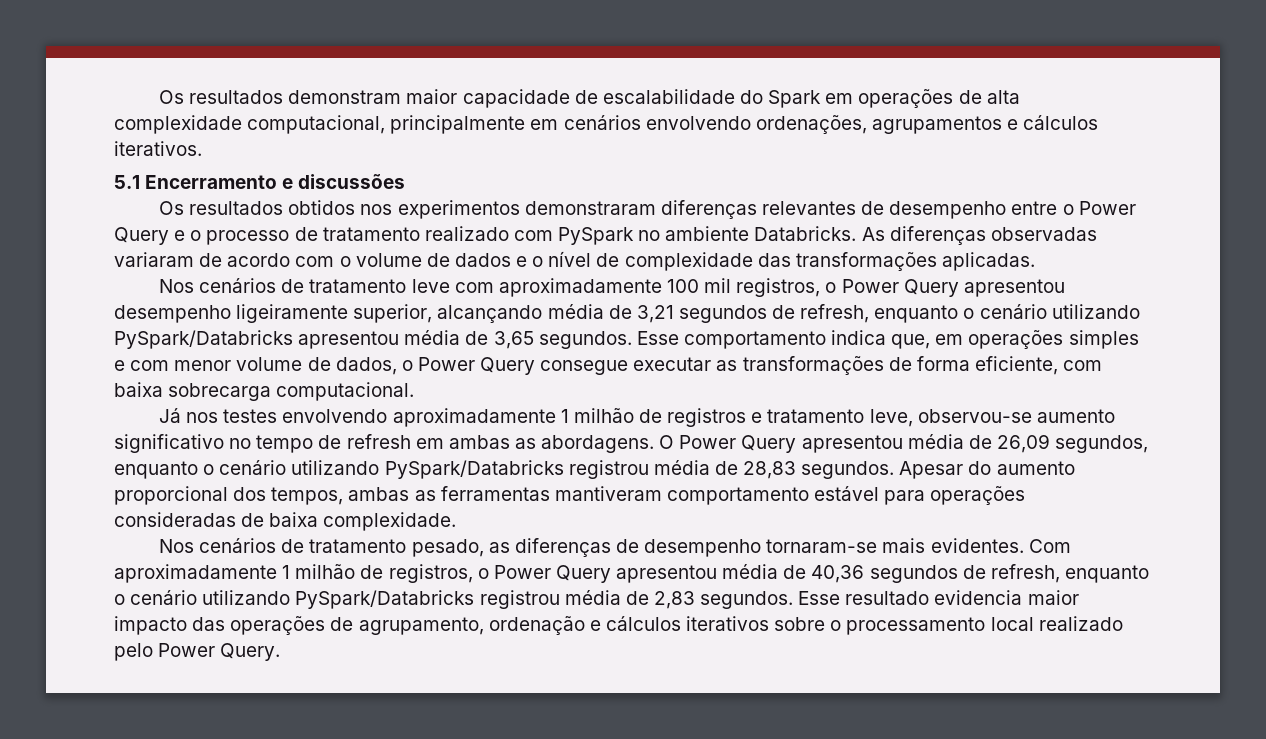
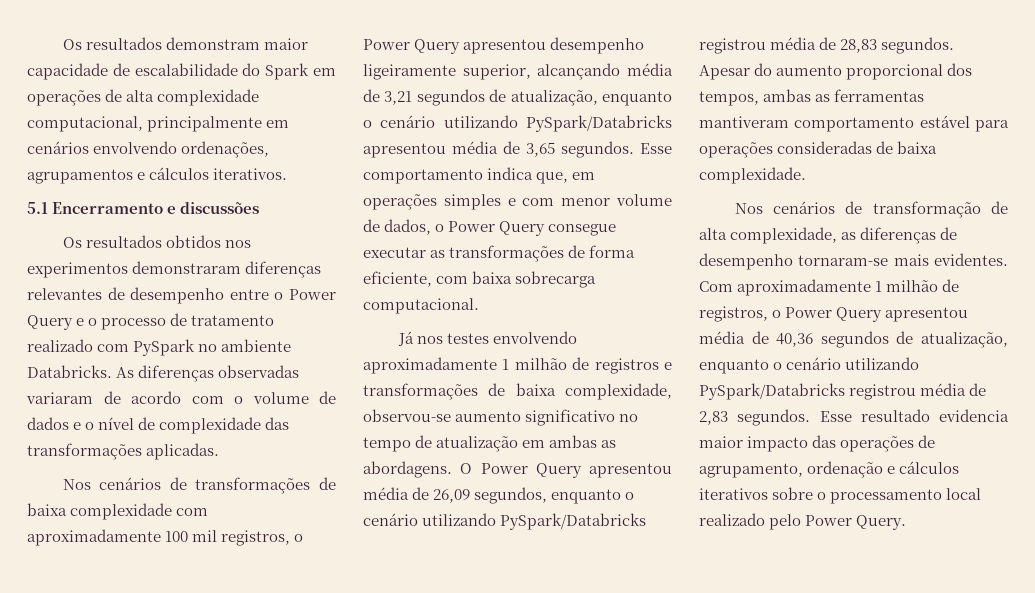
[309,279,450,293] tratamento leve -> [195,477,336,494] [27,503,173,520] transformações de baixa complexidade
[800,304,870,323] refresh, -> [510,90,598,106] atualização,
[767,409,913,427] tratamento leve, -> [363,383,672,400] transformações de baixa complexidade,
[346,434,411,449] refresh -> [436,436,519,452] atualização
[309,539,484,557] tratamento pesado, -> [872,201,1008,218] [699,227,838,244] transformação de alta complexidade,
[990,564,1060,583] refresh, -> [921,332,1008,348] atualização,

